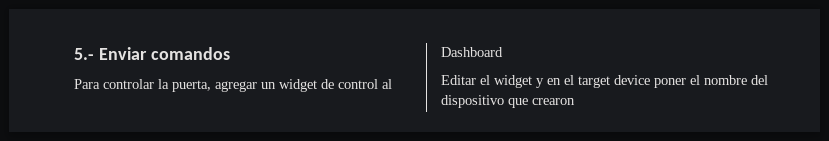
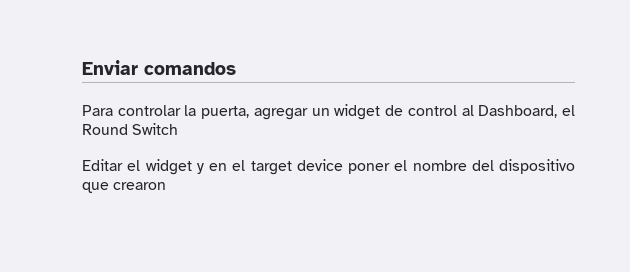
[74,48,94,60] 5.- -> (82, 67) none
[441,47,503,57] Dashboard -> [478,105,576,118] [82,123,179,135] Dashboard, el Round Switch

